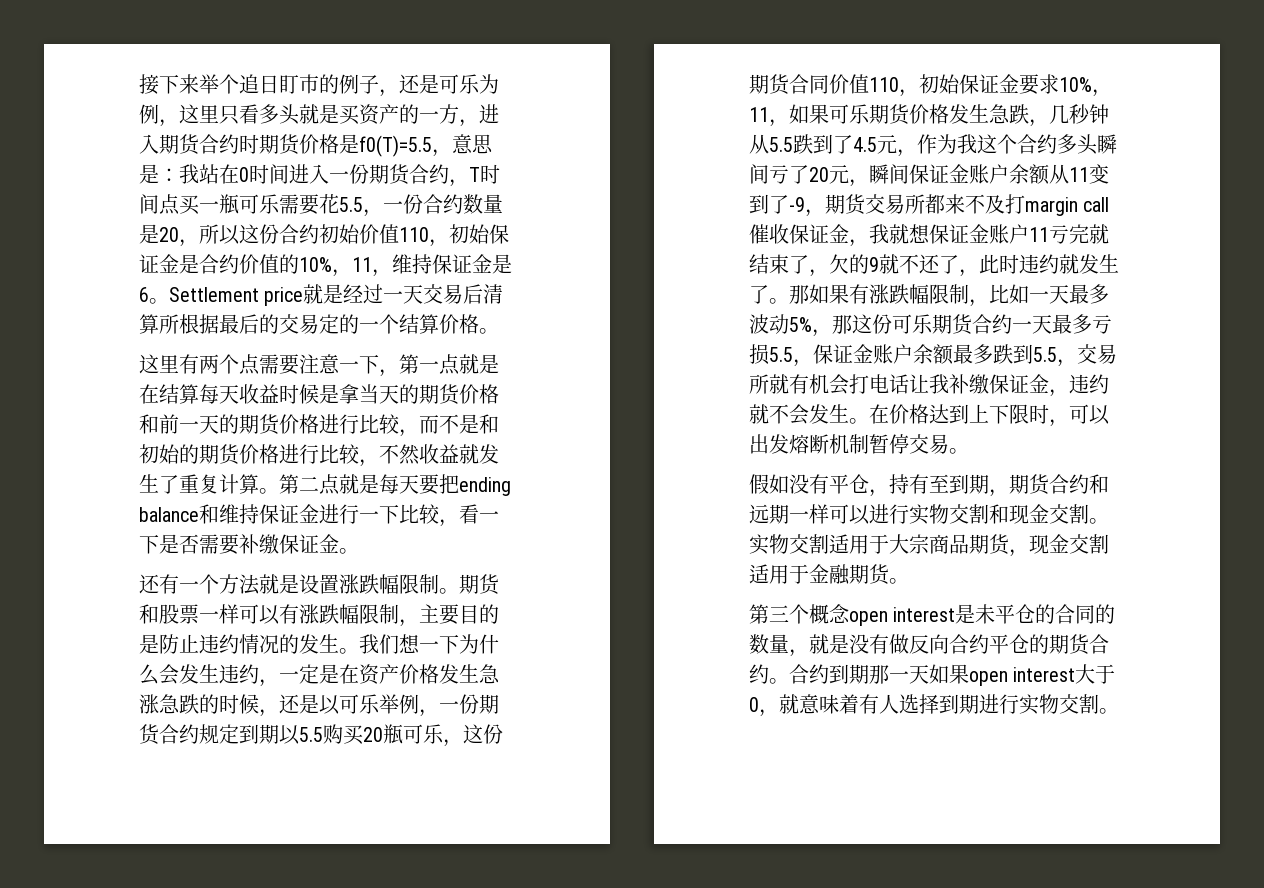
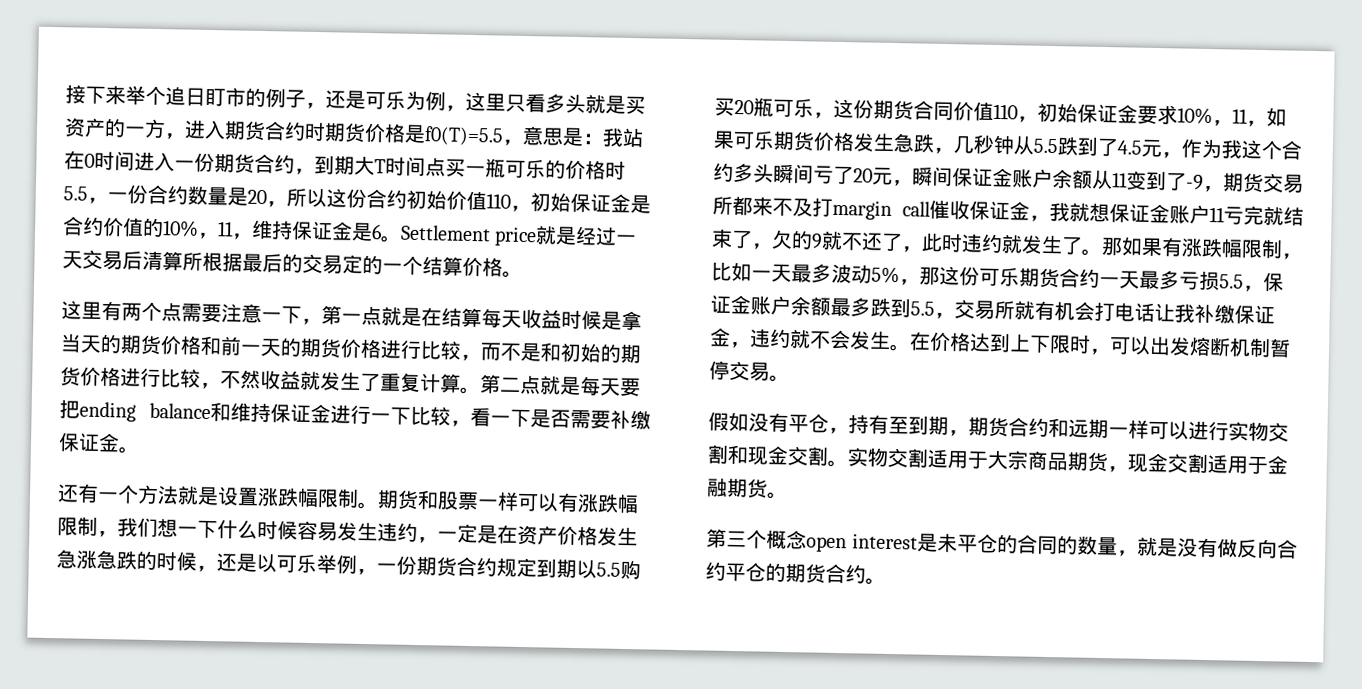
(469, 183) none -> [314,154,375,176] 到期大
[279,194,339,215] 需要花 -> [545,159,626,180] 的价格时
[419,604,499,625] [139,634,499,654] [139,664,179,685] 主要目的是防止违约情况的发生。我们想一下为什么会 -> [117,517,338,542] 我们想一下什么时候容易
[789,664,1116,686] [749,694,1119,717] 合约到期那一天如果open interest大于0，就意味着有人选择到期进行实物交割。 -> (886, 581) none

